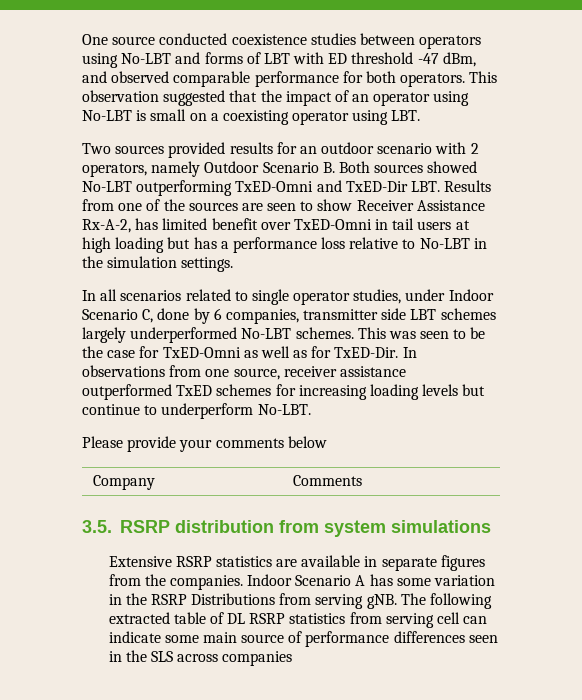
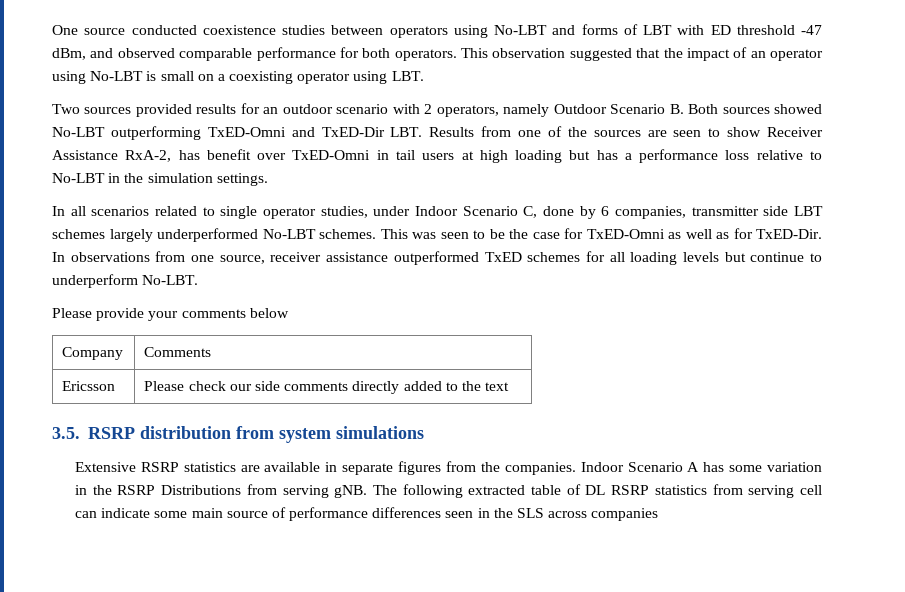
[82,218,208,233] Rx-A-2, has limited -> [125,150,200,162] RxA-2, has
[298,385,367,400] increasing -> [609,252,625,262] all
(362, 480) none -> [62,381,116,391] [144,381,510,394] // Ericsson | Please check our side comments directly added to the text

